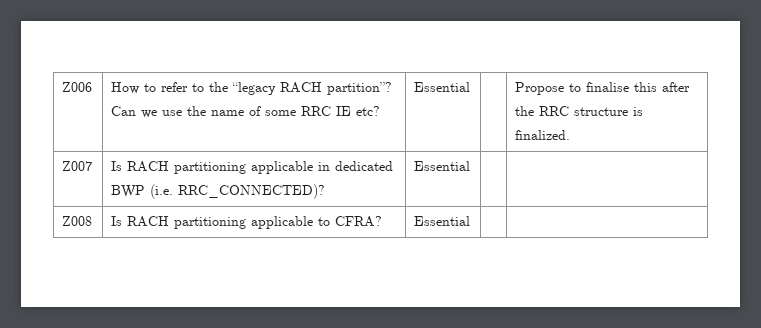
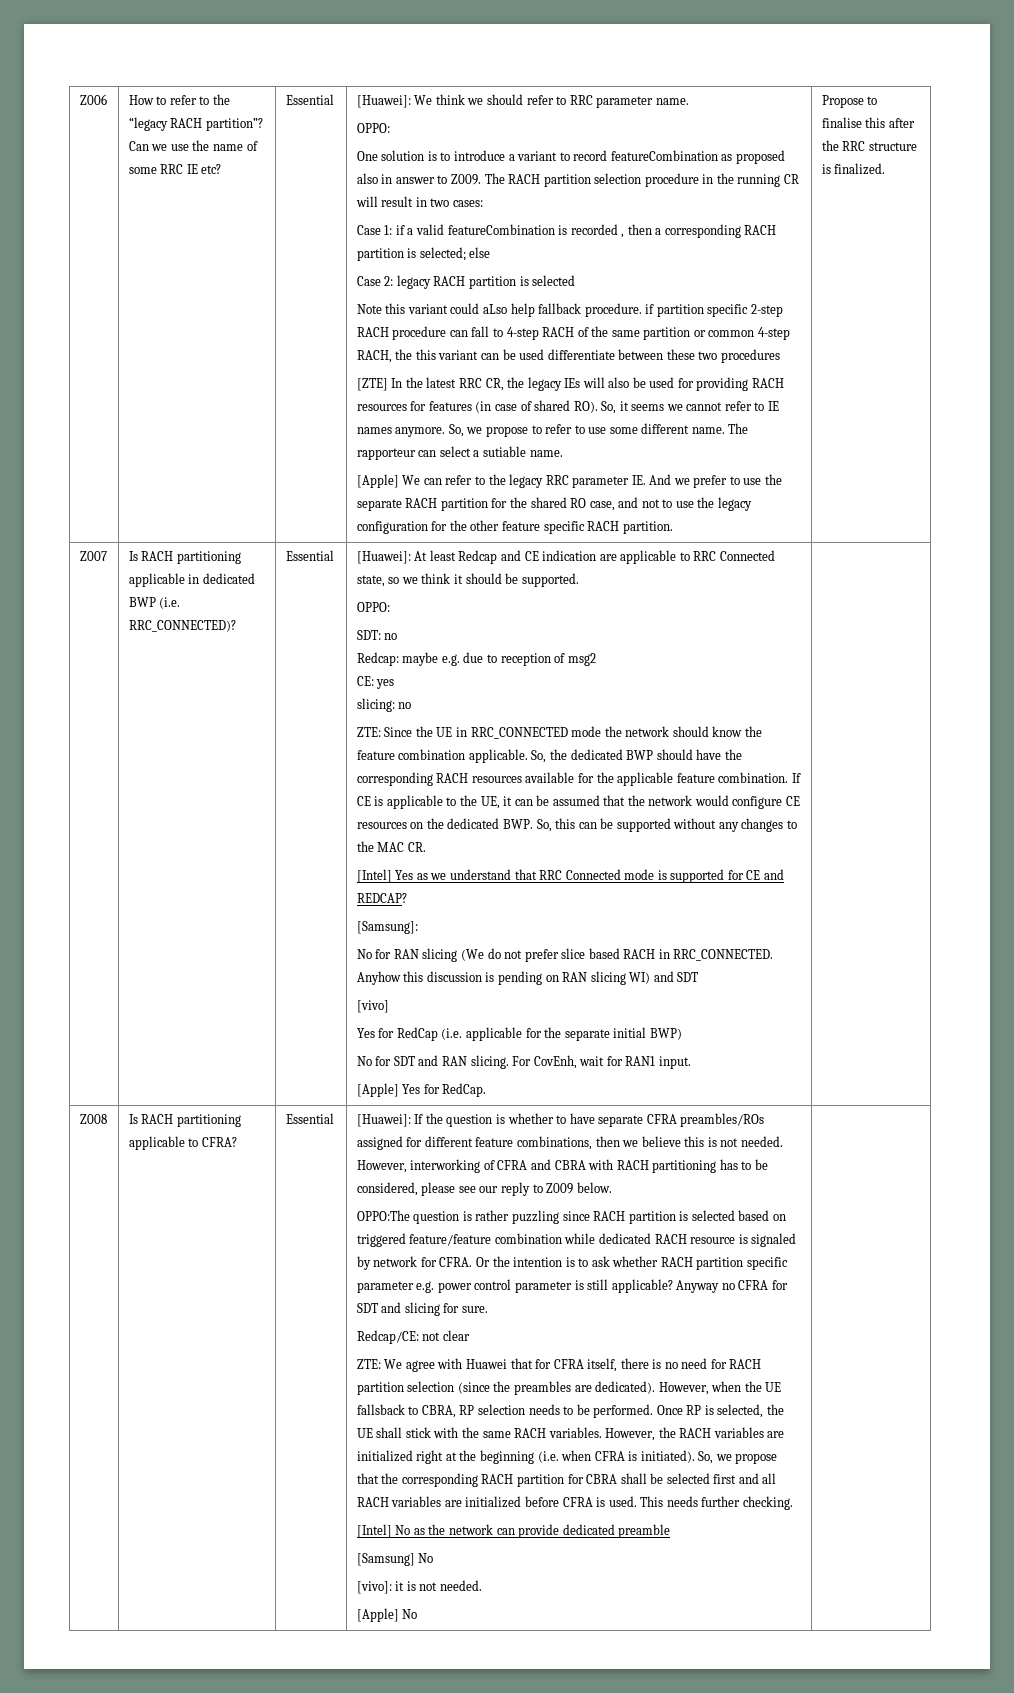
(471, 87) none -> [356,94,689,108] [356,123,390,133] [356,150,785,164] [356,173,799,187] [355,196,483,207] [356,224,777,238] [356,247,491,261] [356,275,576,289] [356,303,783,317] [356,326,790,340] [356,349,780,363] [356,377,784,391] [356,400,779,414] [356,423,749,437] [356,446,563,460] [356,474,782,488] [356,497,752,511] [356,520,673,534] [Huawei]: We think we should refer to RRC parameter name. // OPPO: // One solution is to introduce a variant to record featureCombination as proposed also in answer to Z009. The RACH partition selection procedure in the running CR will result in two cases: // Case 1: if a valid featureCombination is recorded , then a corresponding RACH partition is selected; else // Case 2: legacy RACH partition is selected // Note this variant could aLso help fallback procedure. if partition specific 2-step RACH procedure can fall to 4-step RACH of the same partition or common 4-step RACH, the this variant can be used differentiate between these two procedures // [ZTE] In the latest RRC CR, the legacy IEs will also be used for providing RACH resources for features (in case of shared RO). So, it seems we cannot refer to IE names anymore. So, we propose to refer to use some different name. The rapporteur can select a sutiable name. // [Apple] We can refer to the legacy RRC parameter IE. And we prefer to use the separate RACH partition for the shared RO case, and not to use the legacy configuration for the other feature specific RACH partition.
(471, 166) none -> [356,550,775,564] [356,573,579,587] [356,602,390,612] [356,630,398,640] [356,652,596,666] [356,676,395,689] [356,698,412,712] [356,726,762,739] [356,749,742,763] [356,772,801,786] [356,795,800,809] [356,818,797,832] [356,841,426,852] [356,869,784,883] [356,893,407,903] [356,921,418,934] [356,948,774,962] [356,971,699,985] [356,1000,389,1013] [356,1027,682,1041] [356,1055,691,1069] [356,1083,487,1097] [Huawei]: At least Redcap and CE indication are applicable to RRC Connected state, so we think it should be supported. // OPPO: // SDT: no // Redcap: maybe e.g. due to reception of msg2 // CE: yes // slicing: no // ZTE: Since the UE in RRC_CONNECTED mode the network should know the feature combination applicable. So, the dedicated BWP should have the corresponding RACH resources available for the applicable feature combination. If CE is applicable to the UE, it can be assumed that the network would configure CE resources on the dedicated BWP. So, this can be supported without any changes to the MAC CR. // [Intel] Yes as we understand that RRC Connected mode is supported for CE and REDCAP? // [Samsung]: // No for RAN slicing (We do not prefer slice based RACH in RRC_CONNECTED. Anyhow this discussion is pending on RAN slicing WI) and SDT // [vivo] // Yes for RedCap (i.e. applicable for the separate initial BWP) // No for SDT and RAN slicing. For CovEnh, wait for RAN1 input. // [Apple] Yes for RedCap.
(471, 221) none -> [356,1113,765,1127] [356,1136,783,1150] [356,1159,768,1173] [356,1182,612,1196] [356,1210,786,1224] [356,1233,797,1247] [356,1256,788,1270] [356,1279,788,1293] [356,1302,488,1316] [356,1330,470,1344] [356,1358,762,1372] [356,1381,782,1395] [356,1404,784,1418] [356,1427,785,1441] [356,1450,778,1464] [356,1473,777,1487] [356,1496,793,1510] [356,1524,671,1538] [356,1553,434,1566] [356,1580,482,1594] [356,1608,418,1622] [Huawei]: If the question is whether to have separate CFRA preambles/ROs assigned for different feature combinations, then we believe this is not needed. However, interworking of CFRA and CBRA with RACH partitioning has to be considered, please see our reply to Z009 below. // OPPO:The question is rather puzzling since RACH partition is selected based on triggered feature/feature combination while dedicated RACH resource is signaled by network for CFRA. Or the intention is to ask whether RACH partition specific parameter e.g. power control parameter is still applicable? Anyway no CFRA for SDT and slicing for sure. // Redcap/CE: not clear // ZTE: We agree with Huawei that for CFRA itself, there is no need for RACH partition selection (since the preambles are dedicated). However, when the UE fallsback to CBRA, RP selection needs to be performed. Once RP is selected, the UE shall stick with the same RACH variables. However, the RACH variables are initialized right at the beginning (i.e. when CFRA is initiated). So, we propose that the corresponding RACH partition for CBRA shall be selected first and all RACH variables are initialized before CFRA is used. This needs further checking. // [Intel] No as the network can provide dedicated preamble // [Samsung] No // [vivo]: it is not needed. // [Apple] No

